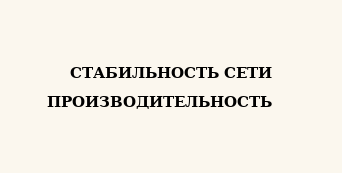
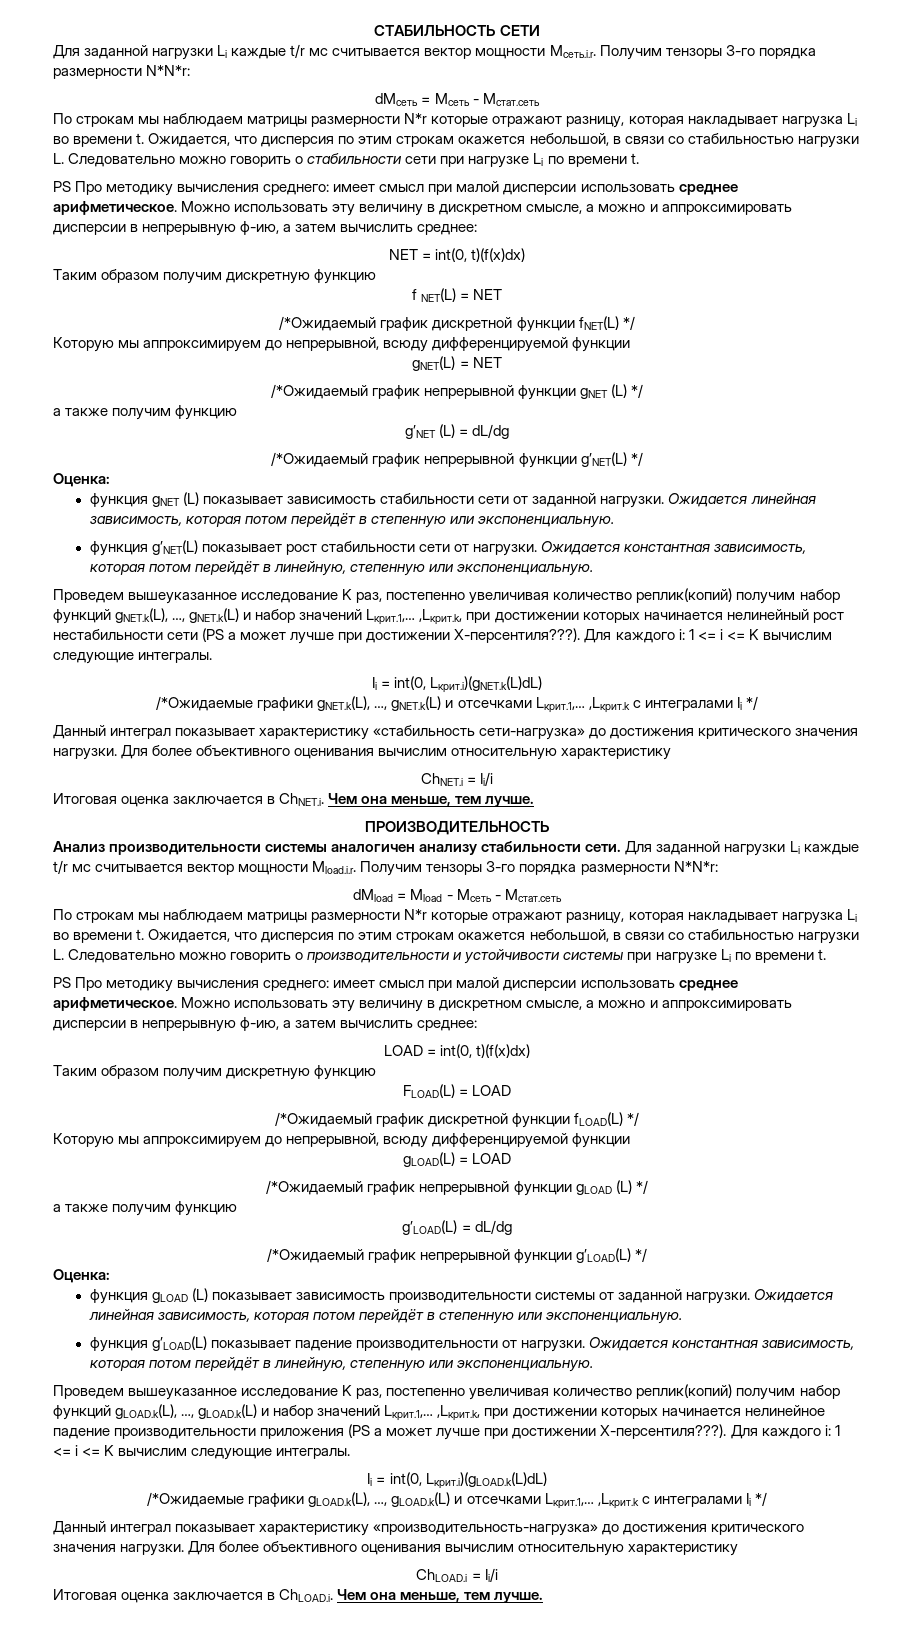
[47,96,272,109] ПРОИЗВОДИТЕЛЬНОСТЬ -> [53,44,816,60] [53,65,191,79] [375,93,540,106] [53,113,857,128] [53,133,859,148] [53,153,639,168] [53,181,738,196] [53,201,792,216] [53,221,478,236] [388,248,526,262] [53,269,377,284] [411,288,503,302] [279,316,635,332] [53,337,631,352] [412,356,502,371] [270,384,644,400] [53,405,238,420] [404,424,510,439] [271,452,643,468] [53,473,110,487] [89,492,816,508] [89,513,615,528] [89,540,807,556] [89,561,594,576] [53,588,840,604] [53,608,844,625] [53,628,832,644] [53,652,213,664] [371,676,543,693] [156,696,758,713] [53,725,859,740] [53,745,672,760] [420,772,494,786] [53,793,535,807] [365,821,549,835] [53,841,859,856] [53,860,718,876] [353,889,562,902] [53,909,857,924] [53,929,859,944] [53,949,826,964] [53,977,738,992] [53,997,792,1012] [53,1017,478,1032] [383,1044,531,1058] [53,1065,377,1080] [402,1084,512,1098] [274,1112,640,1128] [53,1133,631,1148] [402,1152,512,1167] [266,1180,648,1196] [53,1201,238,1216] [402,1220,512,1235] [266,1248,648,1264] [53,1269,110,1283] [89,1288,834,1304] [88,1309,683,1324] [89,1336,855,1352] [89,1357,594,1372] [53,1384,840,1400] [53,1404,825,1421] [53,1424,840,1440] [53,1445,351,1460] [367,1472,547,1489] [147,1492,767,1509] [53,1521,805,1536] [53,1541,739,1556] [416,1568,498,1582] [53,1589,544,1603] Для заданной нагрузки Li каждые t/r мс считывается вектор мощности Mсеть.i.r. Получим тензоры 3-го порядка размерности N*N*r: // dMсеть = Mсеть - Mстат.сеть // По строкам мы наблюдаем матрицы размерности N*r которые отражают разницу, которая накладывает нагрузка Li во времени t. Ожидается, что дисперсия по этим строкам окажется небольшой, в связи со стабильностью нагрузки L. Следовательно можно говорить о стабильности сети при нагрузке Li по времени t. // PS Про методику вычисления среднего: имеет смысл при малой дисперсии использовать среднее арифметическое. Можно использовать эту величину в дискретном смысле, а можно и аппроксимировать дисперсии в непрерывную ф-ию, а затем вычислить среднее: // NET = int(0, t)(f(x)dx) // Таким образом получим дискретную функцию // f NET(L) = NET // /*Ожидаемый график дискретной функции fNET(L) */ // Которую мы аппроксимируем до непрерывной, всюду дифференцируемой функции // gNET(L) = NET // /*Ожидаемый график непрерывной функции gNET (L) */ // а также получим функцию // g’NET (L) = dL/dg // /*Ожидаемый график непрерывной функции g’NET(L) */ // Оценка: // функция gNET (L) показывает зависимость стабильности сети от заданной нагрузки. Ожидается линейная зависимость, которая потом перейдёт в степенную или экспоненциальную. // функция g’NET(L) показывает рост стабильности сети от нагрузки. Ожидается константная зависимость, которая потом перейдёт в линейную, степенную или экспоненциальную. // Проведем вышеуказанное исследование K раз, постепенно увеличивая количество реплик(копий) получим набор функций gNET.k(L), …, gNET.k(L) и набор значений Lкрит.1,… ,Lкрит.k, при достижении которых начинается нелинейный рост нестабильности сети (PS а может лучше при достижении X-персентиля???). Для каждого i: 1 <= i <= K вычислим следующие интегралы. // Ii = int(0, Lкрит.i)(gNET.k(L)dL) // /*Ожидаемые графики gNET.k(L), …, gNET.k(L) и отсечками Lкрит.1,… ,Lкрит.k с интегралами Ii */ // Данный интеграл показывает характеристику «стабильность сети-нагрузка» до достижения критического значения нагрузки. Для более объективного оценивания вычислим относительную характеристику // ChNET.i = Ii/i // Итоговая оценка заключается в ChNET.i. Чем она меньше, тем лучше. // ПРОИЗВОДИТЕЛЬНОСТЬ // Анализ производительности системы аналогичен анализу стабильности сети. Для заданной нагрузки Li каждые t/r мс считывается вектор мощности Mload.i.r. Получим тензоры 3-го порядка размерности N*N*r: // dMload = Mload - Mсеть - Mстат.сеть // По строкам мы наблюдаем матрицы размерности N*r которые отражают разницу, которая накладывает нагрузка Li во времени t. Ожидается, что дисперсия по этим строкам окажется небольшой, в связи со стабильностью нагрузки L. Следовательно можно говорить о производительности и устойчивости системы при нагрузке Li по времени t. // PS Про методику вычисления среднего: имеет смысл при малой дисперсии использовать среднее арифметическое. Можно использовать эту величину в дискретном смысле, а можно и аппроксимировать дисперсии в непрерывную ф-ию, а затем вычислить среднее: // LOAD = int(0, t)(f(x)dx) // Таким образом получим дискретную функцию // FLOAD(L) = LOAD // /*Ожидаемый график дискретной функции fLOAD(L) */ // Которую мы аппроксимируем до непрерывной, всюду дифференцируемой функции // gLOAD(L) = LOAD // /*Ожидаемый график непрерывной функции gLOAD (L) */ // а также получим функцию // g’LOAD(L) = dL/dg // /*Ожидаемый график непрерывной функции g’LOAD(L) */ // Оценка: // функция gLOAD (L) показывает зависимость производительности системы от заданной нагрузки. Ожидается линейная зависимость, которая потом перейдёт в степенную или экспоненциальную. // функция g’LOAD(L) показывает падение производительности от нагрузки. Ожидается константная зависимость, которая потом перейдёт в линейную, степенную или экспоненциальную. // Проведем вышеуказанное исследование K раз, постепенно увеличивая количество реплик(копий) получим набор функций gLOAD.k(L), …, gLOAD.k(L) и набор значений Lкрит.1,… ,Lкрит.k, при достижении которых начинается нелинейное падение производительности приложения (PS а может лучше при достижении X-персентиля???). Для каждого i: 1 <= i <= K вычислим следующие интегралы. // Ii = int(0, Lкрит.i)(gLOAD.k(L)dL) // /*Ожидаемые графики gLOAD.k(L), …, gLOAD.k(L) и отсечками Lкрит.1,… ,Lкрит.k с интегралами Ii */ // Данный интеграл показывает характеристику «производительность-нагрузка» до достижения критического значения нагрузки. Для более объективного оценивания вычислим относительную характеристику // ChLOAD.i = Ii/i // Итоговая оценка заключается в ChLOAD.i. Чем она меньше, тем лучше.

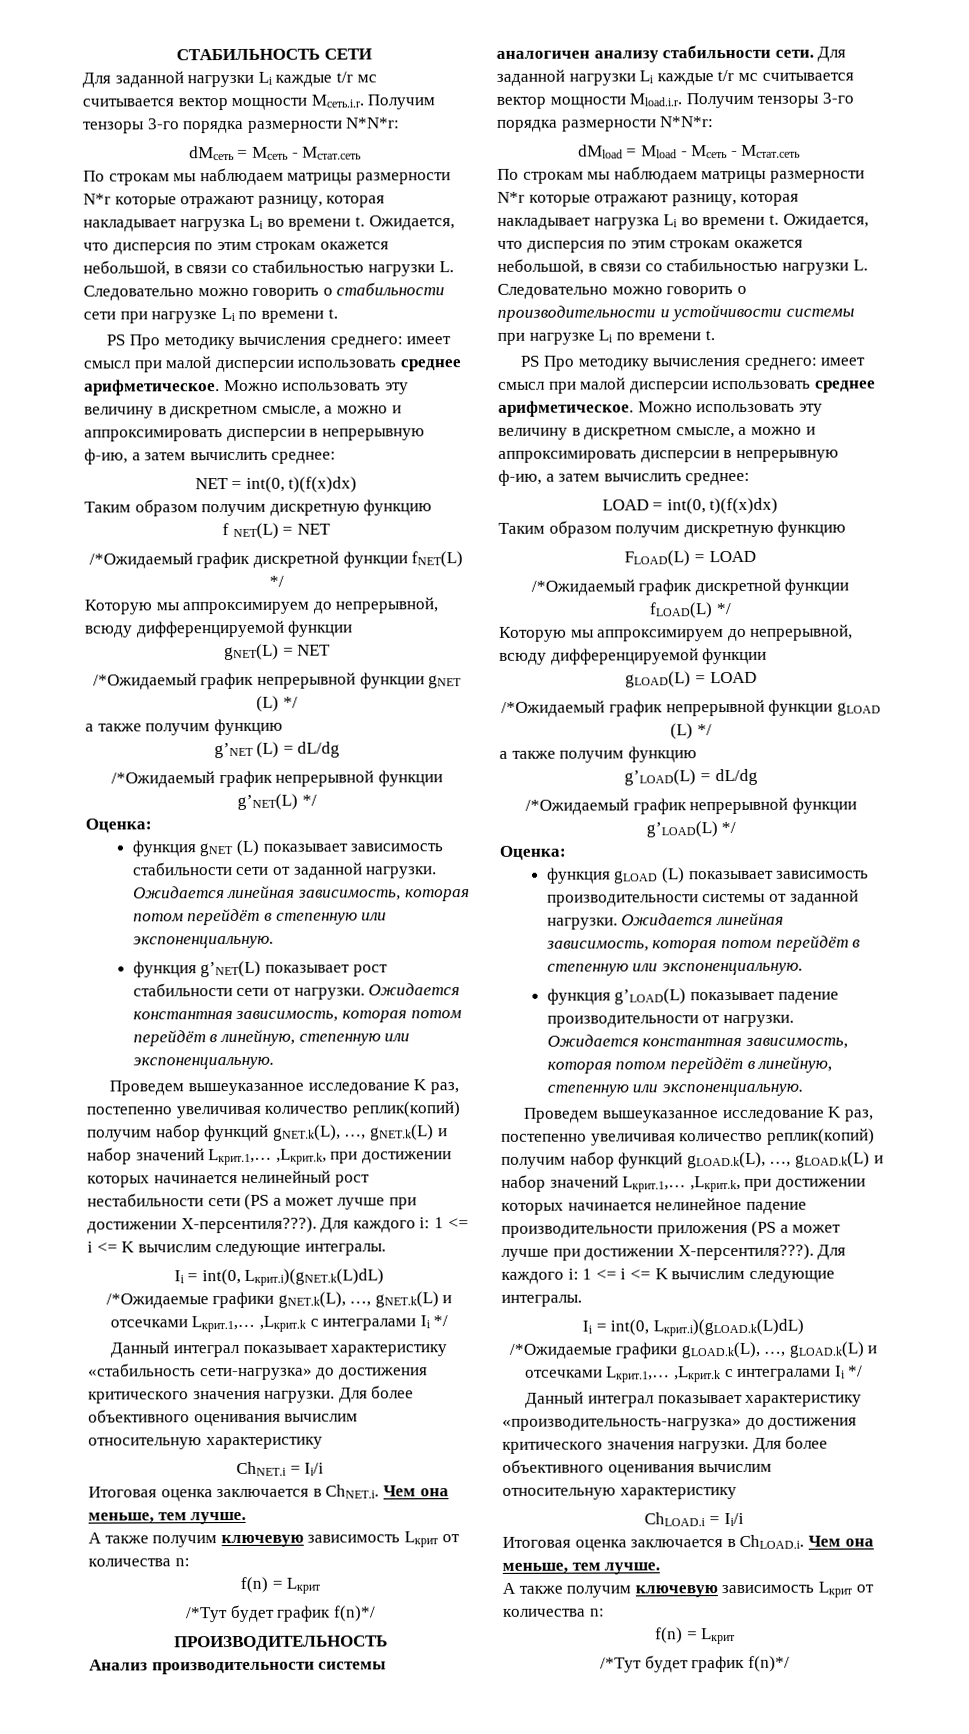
(535, 801) none -> [88,1531,460,1548] [88,1558,190,1567] [239,1576,322,1594] [185,1604,376,1623] // А также получим ключевую зависимость Lкрит от количества n: // f(n) = Lкрит // /*Тут будет график f(n)*/
(544, 1597) none -> [502,1581,874,1598] [502,1608,605,1617] [654,1627,737,1645] [600,1655,790,1673] // А также получим ключевую зависимость Lкрит от количества n: // f(n) = Lкрит // /*Тут будет график f(n)*/

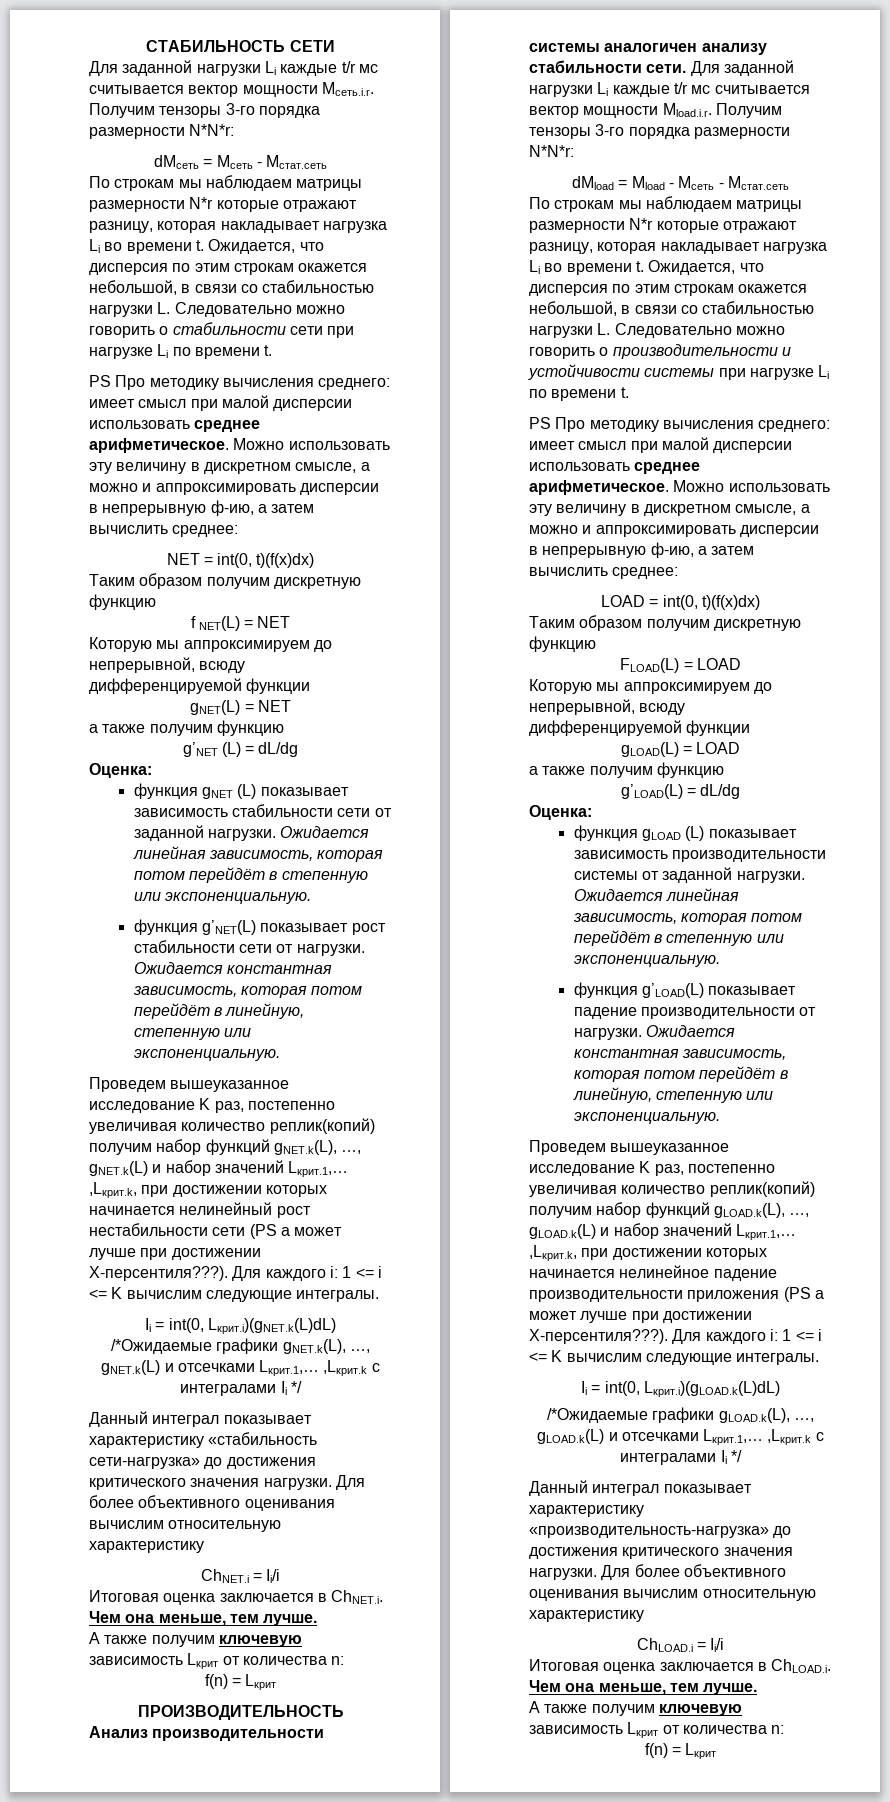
[88,551,464,569] [268,575,284,587] // /*Ожидаемый график дискретной функции fNET(L) */ -> (291, 622) none
[92,672,463,690] [256,695,298,712] // /*Ожидаемый график непрерывной функции gNET (L) */ -> (291, 706) none
[111,770,443,788] [237,793,317,810] // /*Ожидаемый график непрерывной функции g’NET(L) */ -> (299, 749) none
[185,1604,376,1623] // /*Тут будет график f(n)*/ -> (277, 1682) none
[530,578,850,596] [649,602,731,619] // /*Ожидаемый график дискретной функции fLOAD(L) */ -> (741, 664) none
[501,699,881,717] [670,723,712,740] // /*Ожидаемый график непрерывной функции gLOAD (L) */ -> (741, 748) none
[525,797,857,815] [645,821,737,838] // /*Ожидаемый график непрерывной функции g’LOAD(L) */ -> (741, 791) none
[600,1655,790,1673] // /*Тут будет график f(n)*/ -> (717, 1751) none

